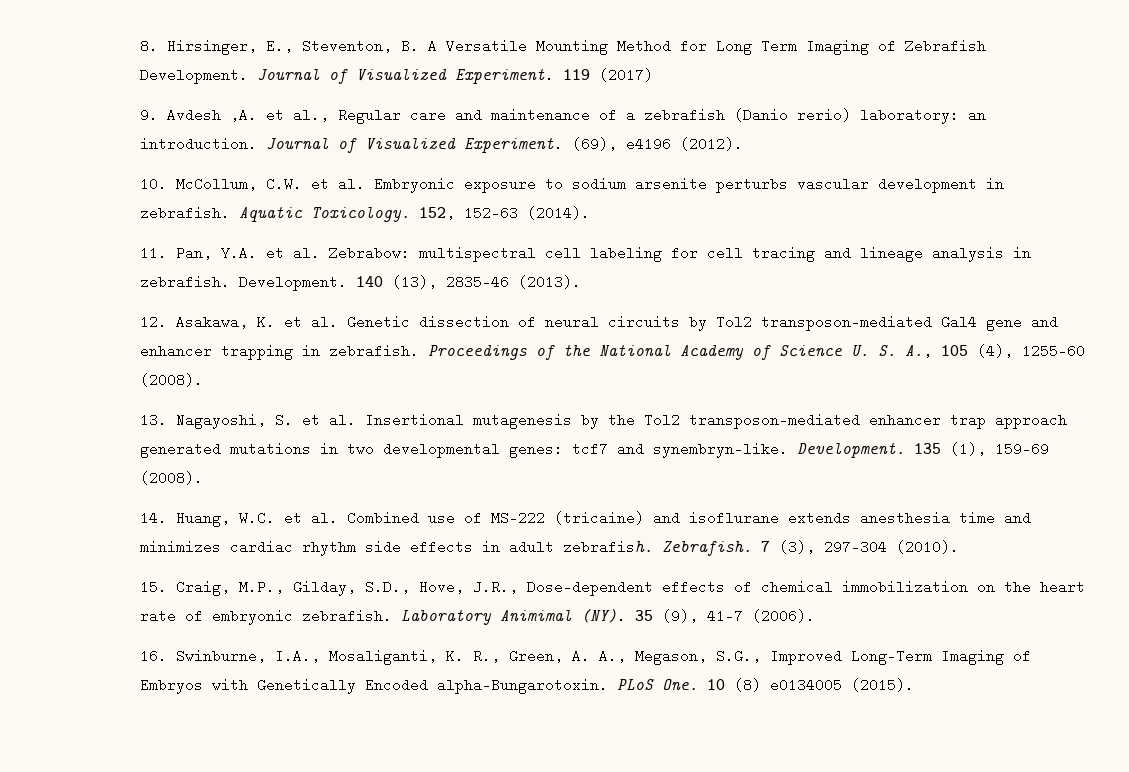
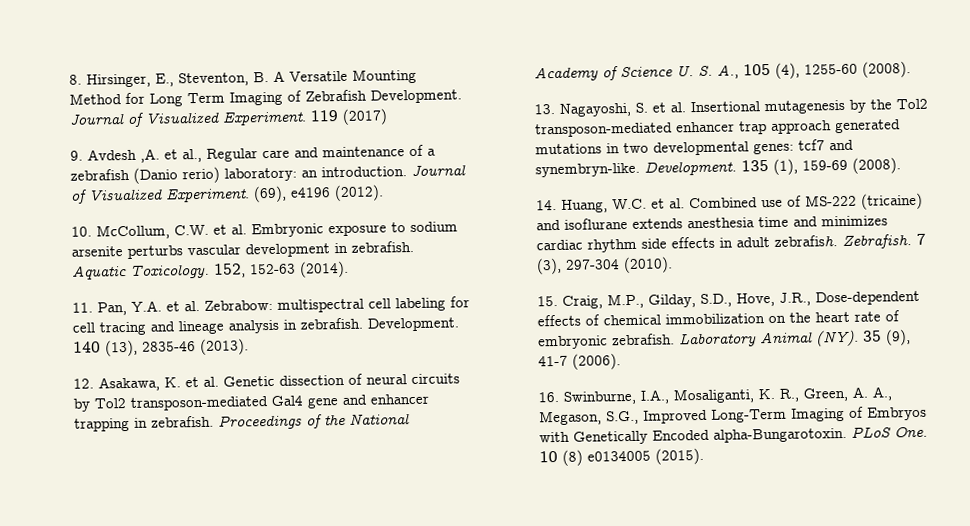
[499,609,572,621] Animimal -> [758,331,813,344] Animal

